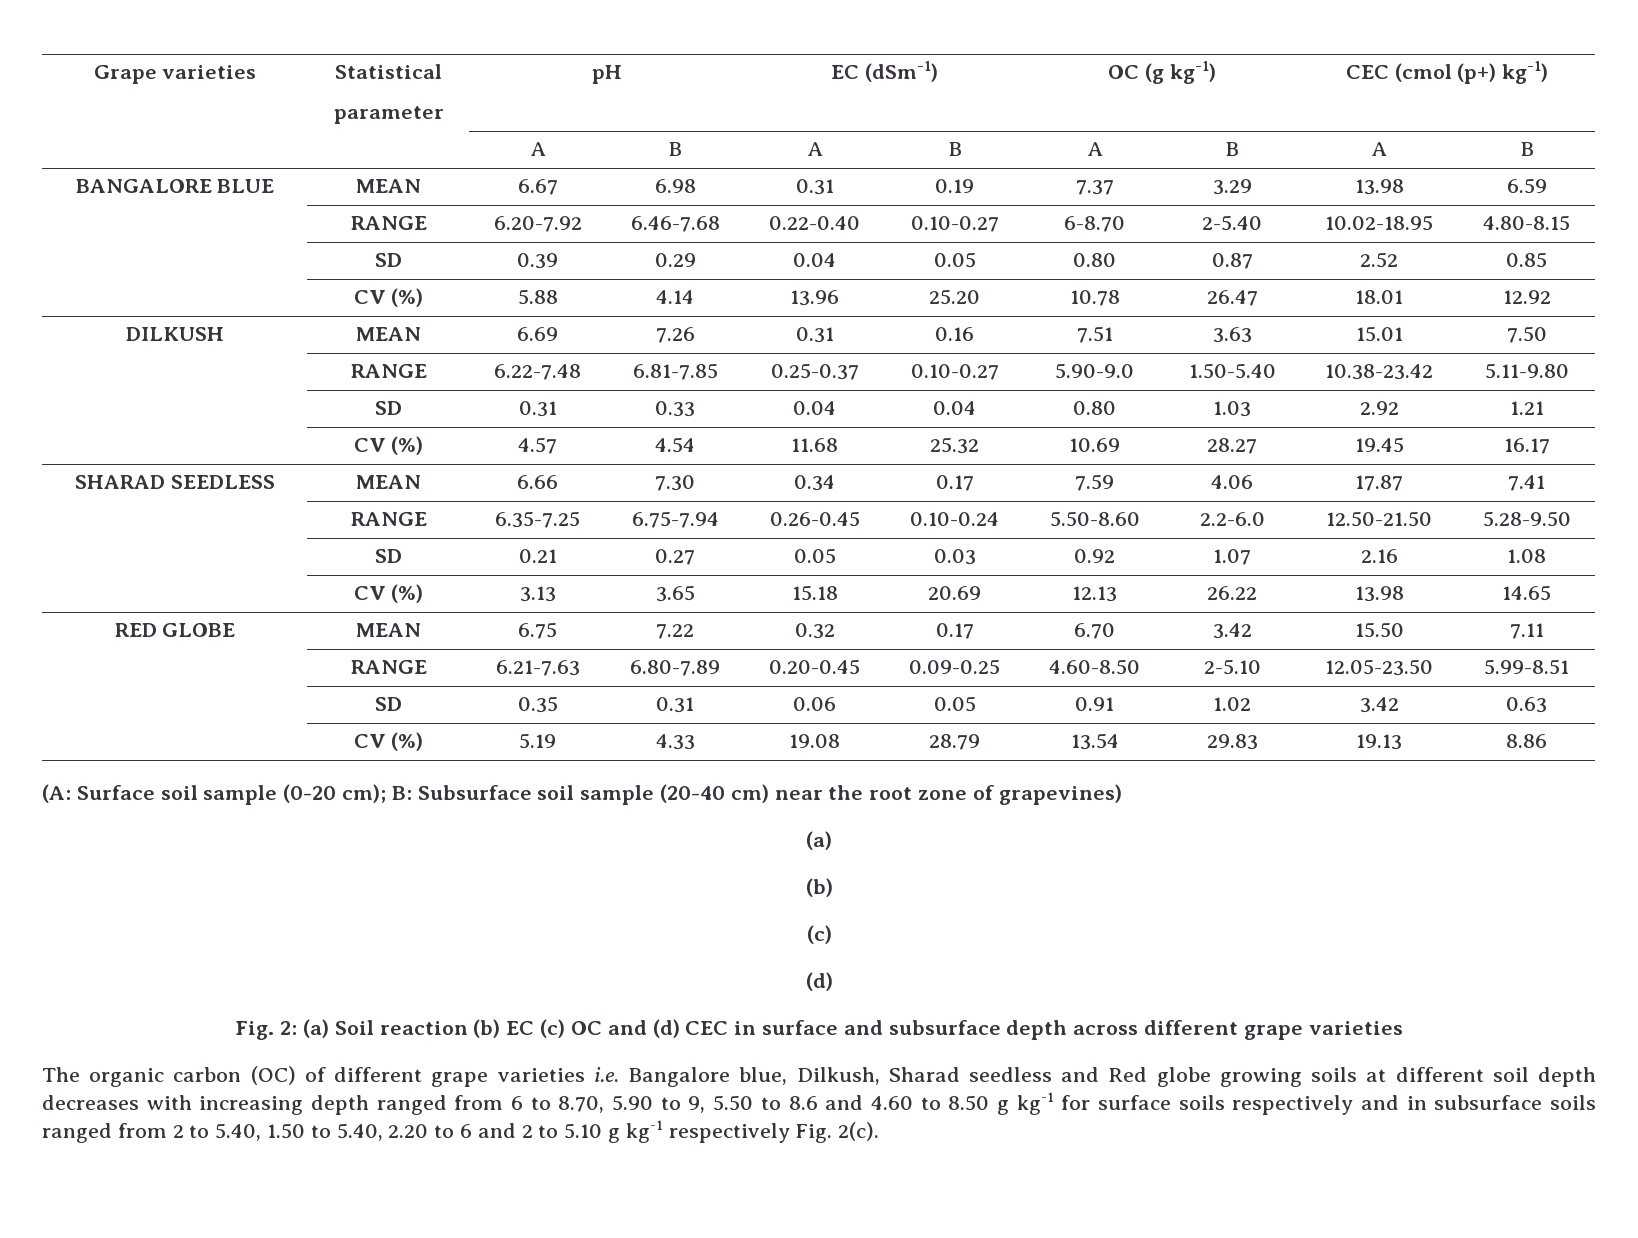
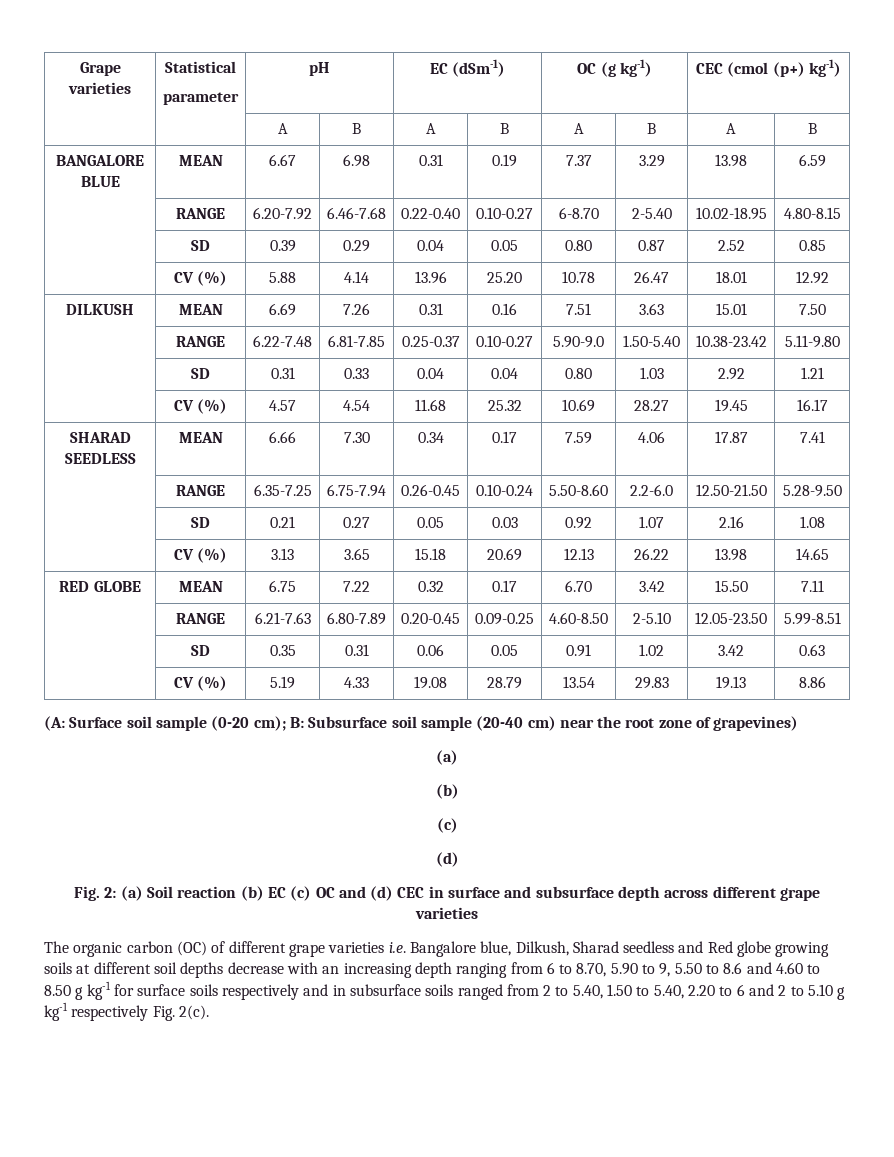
[1538,1067,1597,1087] [42,1095,192,1110] depth decreases with -> [180,962,340,978] depths decrease with an
[376,1095,447,1115] ranged -> [456,963,508,978] ranging

